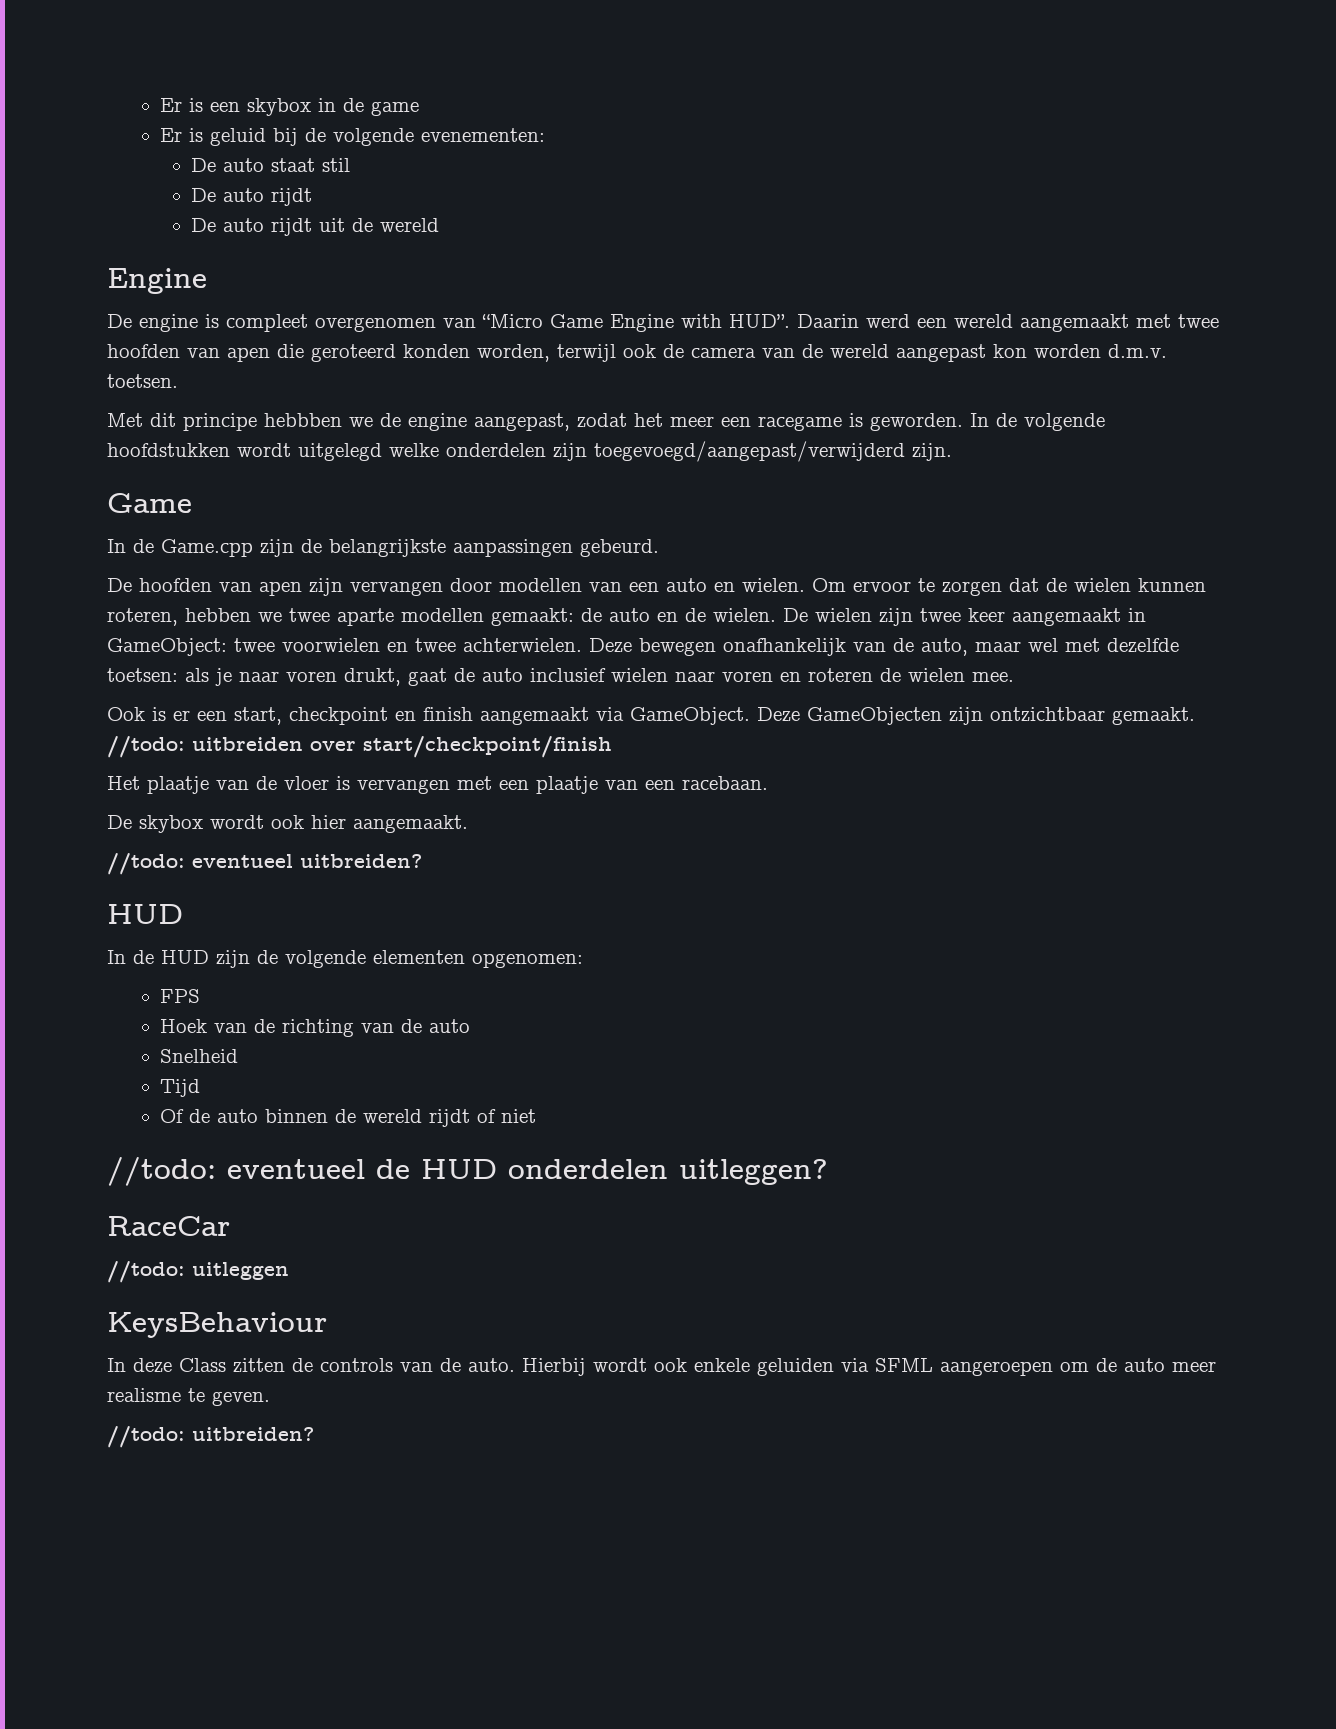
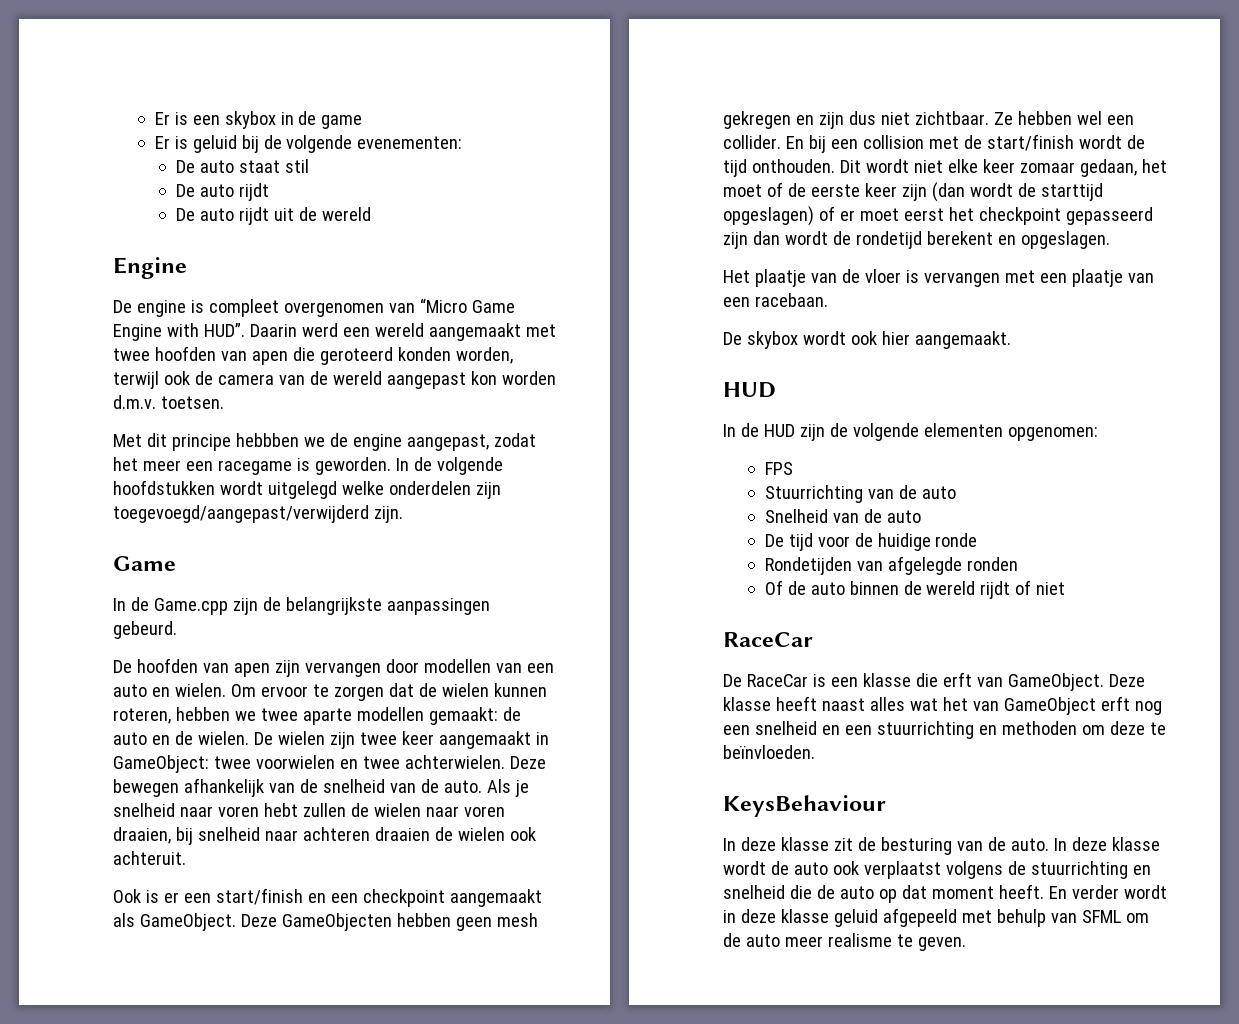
[723,638,1179,656] [107,668,1014,686] [107,707,1195,725] [107,736,612,758] onafhankelijk van de auto, maar wel met dezelfde toetsen: als je naar voren drukt, gaat de auto inclusief wielen naar voren en roteren de wielen mee. // Ook is er een start, checkpoint en finish aangemaakt via GameObject. Deze GameObjecten zijn ontzichtbaar gemaakt. //todo: uitbreiden over start/checkpoint/finish -> [183,778,529,797] [113,803,505,817] [113,827,536,845] [113,851,186,865] [113,888,542,907] [113,913,538,931] [723,111,1134,129] [723,134,1145,153] [723,159,1167,177] [723,182,1103,202] [723,206,1153,226] [723,231,1110,249] afhankelijk van de snelheid van de auto. Als je snelheid naar voren hebt zullen de wielen naar voren draaien, bij snelheid naar achteren draaien de wielen ook achteruit. // Ook is er een start/finish en een checkpoint aangemaakt als GameObject. Deze GameObjecten hebben geen mesh gekregen en zijn dus niet zichtbaar. Ze hebben wel een collider. En bij een collision met de start/finish wordt de tijd onthouden. Dit wordt niet elke keer zomaar gedaan, het moet of de eerste keer zijn (dan wordt de starttijd opgeslagen) of er moet eerst het checkpoint gepasseerd zijn dan wordt de rondetijd berekent en opgeslagen.
[107,853,422,875] // //todo: eventueel uitbreiden? -> (1011, 340) none
[160,1019,355,1037] Hoek van de richting -> [764,485,863,503] Stuurrichting
[160,1079,201,1097] // Tijd -> [832,509,921,523] [764,533,978,551] [764,556,1018,575] van de auto // De tijd voor de huidige ronde // Rondetijden van afgelegde ronden
[107,1157,828,1186] [107,1216,230,1236] [107,1261,289,1283] [107,1312,327,1338] [107,1358,1053,1376] //todo: eventueel de HUD onderdelen uitleggen? // RaceCar // //todo: uitleggen // KeysBehaviour // In deze Class zitten de controls van de auto. Hierbij wordt ook enkele geluiden via SFML aangeroepen -> [723,632,813,647] [723,672,1145,691] [723,696,1162,715] [723,721,1166,739] [723,745,815,759] [723,795,886,817] [723,837,1160,855] [723,861,1151,879] [723,884,1167,903] [723,908,1121,927] RaceCar // De RaceCar is een klasse die erft van GameObject. Deze klasse heeft naast alles wat het van GameObject erft nog een snelheid en een stuurrichting en methoden om deze te beïnvloeden. // KeysBehaviour // In deze klasse zit de besturing van de auto. In deze klasse wordt de auto ook verplaatst volgens de stuurrichting en snelheid die de auto op dat moment heeft. En verder wordt in deze klasse geluid afgepeeld met behulp van SFML
[107,1426,314,1448] // //todo: uitbreiden? -> (966, 944) none

